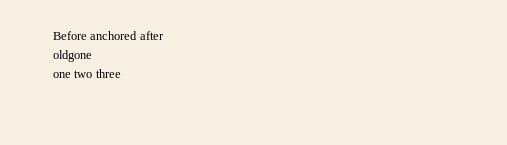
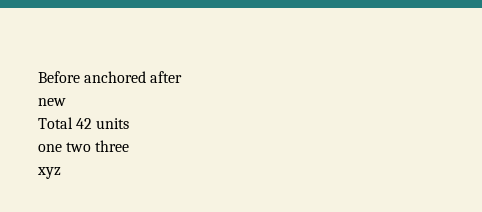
[53,50,92,62] oldgone -> [38,98,66,106] [38,117,130,129] new // Total 42 units
(121, 73) none -> [37,167,61,179] // xyz

